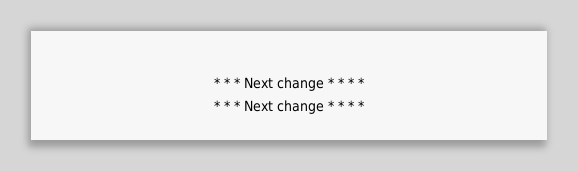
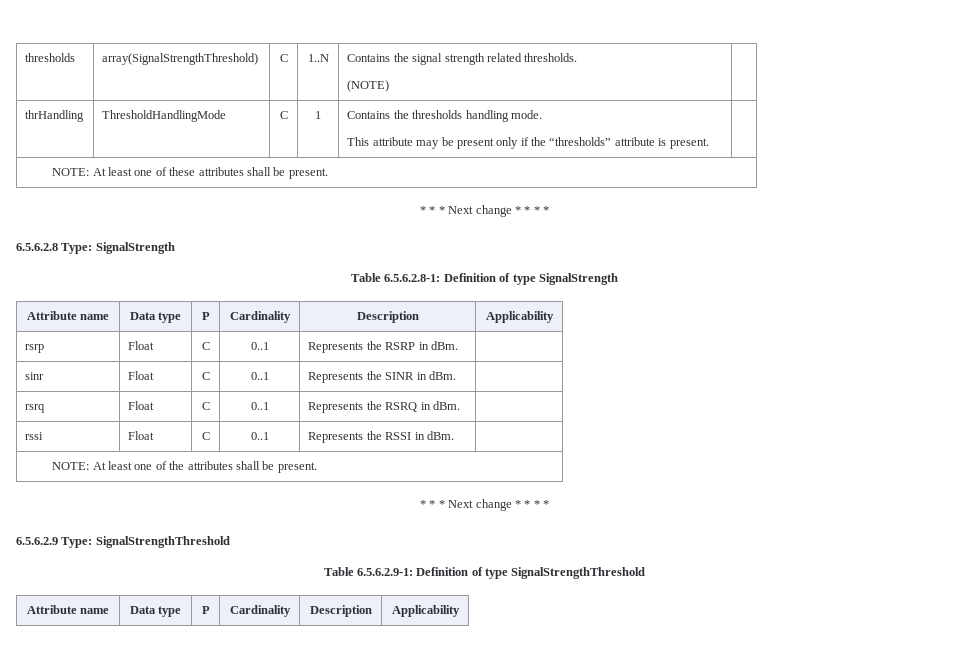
[214,77,364,91] [214,100,364,114] * * * Next change * * * * // * * * Next change * * * * -> [25,53,76,62] [102,53,259,65] [279,54,288,62] [307,54,329,62] [347,53,578,65] [347,80,390,92] [25,110,85,122] [102,110,227,122] [279,111,288,119] [315,111,321,119] [347,110,542,122] [347,137,709,149] [52,167,328,179] [420,205,549,217] [16,242,175,254] [351,273,618,285] [26,311,110,320] [129,312,182,323] [201,312,210,320] [229,311,291,323] [356,311,419,323] [485,311,554,323] [25,344,45,353] [128,341,155,350] [201,342,210,350] [250,342,269,350] [308,341,458,353] [25,372,45,380] [128,371,155,380] [201,372,210,380] [250,372,269,380] [308,371,456,383] [25,404,46,413] [128,401,155,410] [201,402,210,410] [250,402,269,410] [308,401,460,413] [25,432,44,440] [128,431,155,440] [201,432,210,440] [250,432,269,440] [308,431,454,443] [52,461,317,473] [420,499,549,511] [16,536,230,548] [323,567,646,579] [26,605,110,614] [129,606,182,617] [201,606,210,614] [229,605,291,617] [309,605,372,617] [391,605,460,617] thresholds | array(SignalStrengthThreshold) | C | 1..N | Contains the signal strength related thresholds. // (NOTE) | // thrHandling | ThresholdHandlingMode | C | 1 | Contains the thresholds handling mode. // This attribute may be present only if the “thresholds” attribute is present. | // NOTE: At least one of these attributes shall be present. // * * * Next change * * * * // 6.5.6.2.8 Type: SignalStrength // Table 6.5.6.2.8-1: Definition of type SignalStrength // Attribute name | Data type | P | Cardinality | Description | Applicability // rsrp | Float | C | 0..1 | Represents the RSRP in dBm. | // sinr | Float | C | 0..1 | Represents the SINR in dBm. | // rsrq | Float | C | 0..1 | Represents the RSRQ in dBm. | // rssi | Float | C | 0..1 | Represents the RSSI in dBm. | // NOTE: At least one of the attributes shall be present. // * * * Next change * * * * // 6.5.6.2.9 Type: SignalStrengthThreshold // Table 6.5.6.2.9-1: Definition of type SignalStrengthThreshold // Attribute name | Data type | P | Cardinality | Description | Applicability

